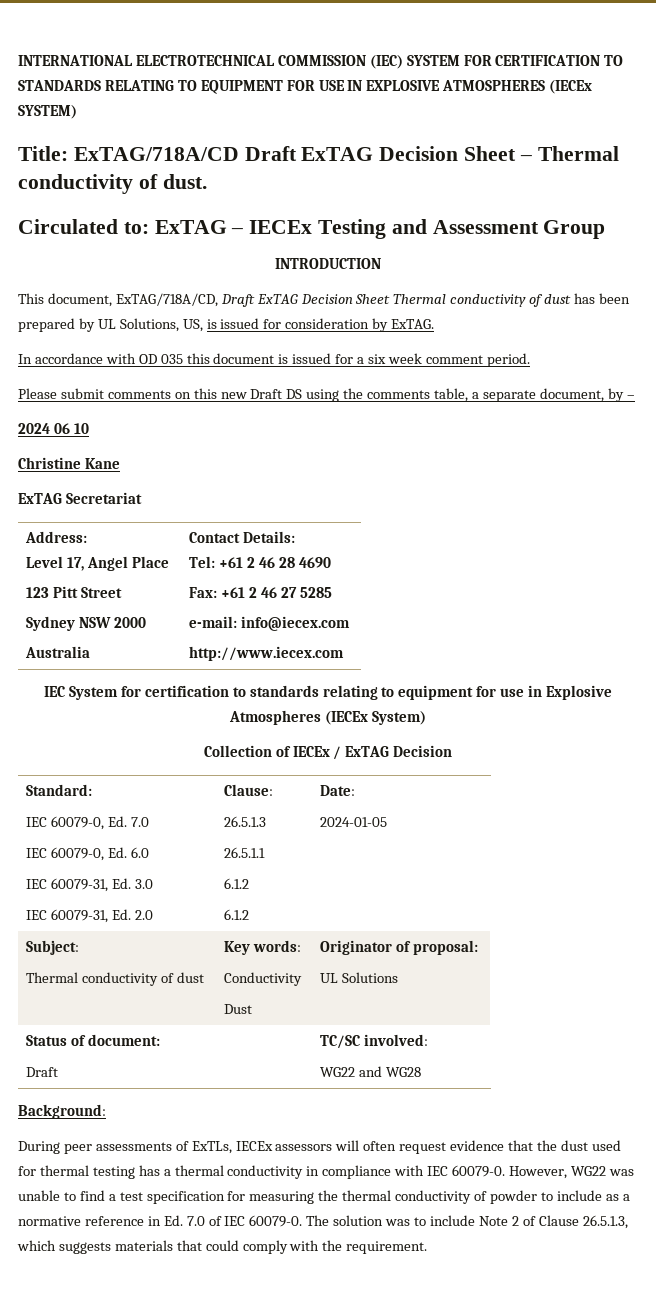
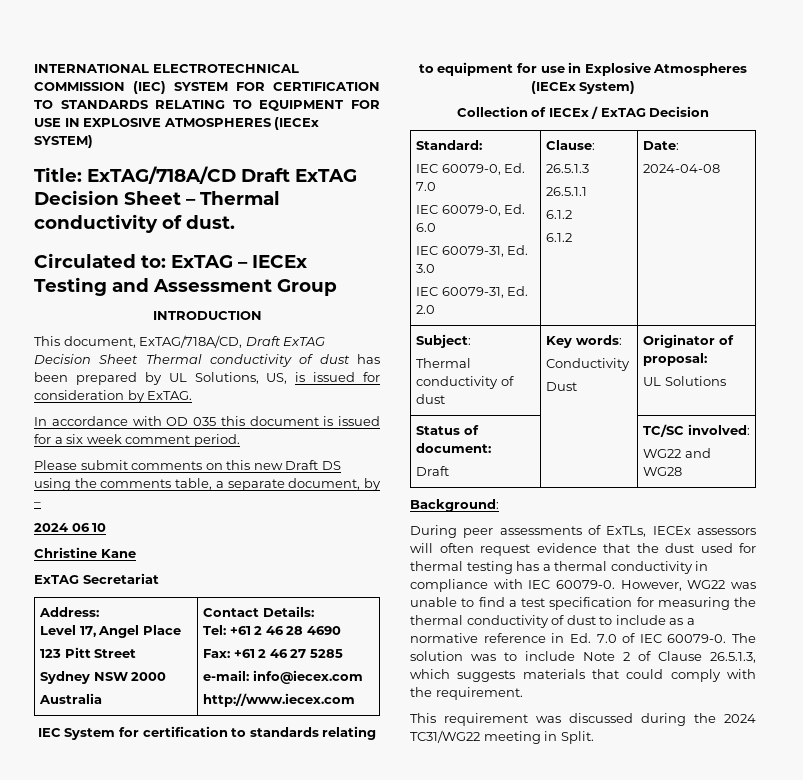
[320,817,388,827] 2024-01-05 -> [643,164,721,173] 2024-04-08
[489,1190,537,1204] powder -> [566,615,596,625] dust
(428, 1247) none -> [410,713,756,726] [410,730,594,744] // This requirement was discussed during the 2024 TC31/WG22 meeting in Split.

